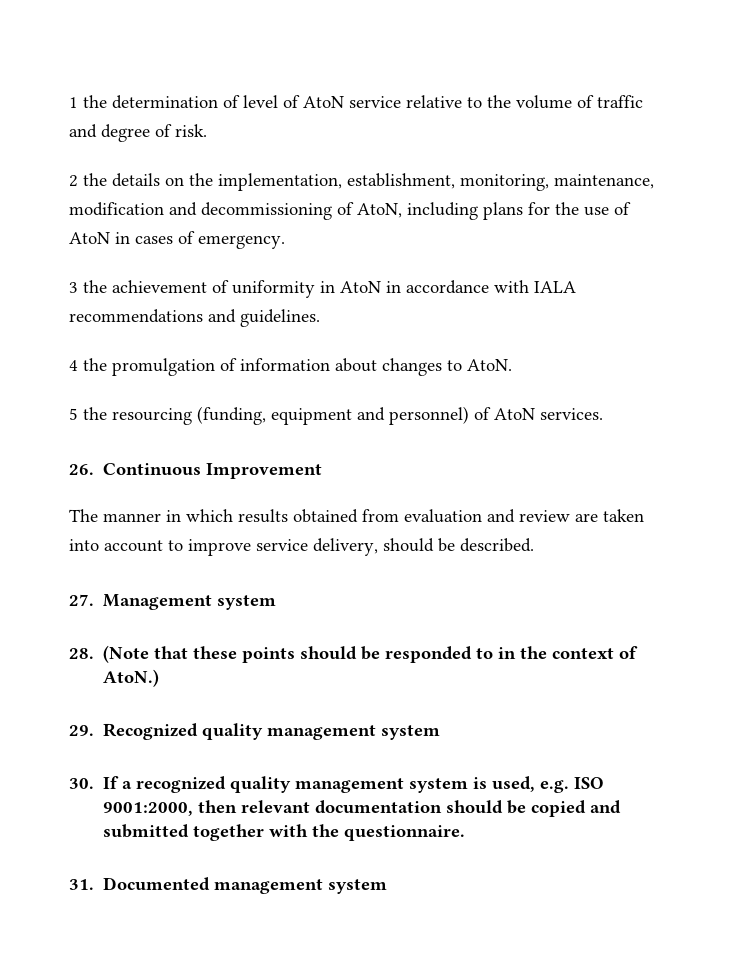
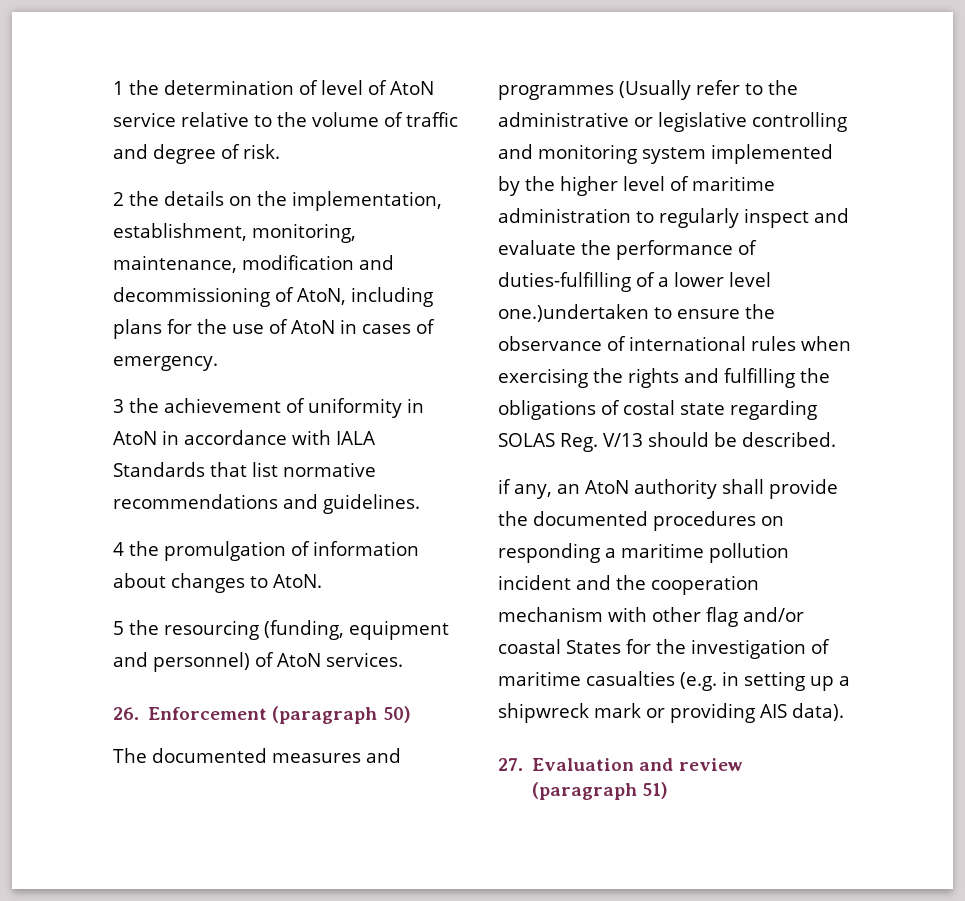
(576, 287) none -> [113,462,376,477] Standards that list normative
[103,463,323,479] [69,509,644,523] [69,538,534,556] [69,594,277,610] [69,645,639,663] [103,669,160,687] [69,723,441,740] [69,776,605,793] [103,800,622,817] [103,824,466,841] [69,877,388,894] Continuous Improvement // The manner in which results obtained from evaluation and review are taken into account to improve service delivery, should be described. // 27. Management system // 28. (Note that these points should be responded to in the context of AtoN.) // 29. Recognized quality management system // 30. If a recognized quality management system is used, e.g. ISO 9001:2000, then relevant documentation should be copied and submitted together with the questionnaire. // 31. Documented management system -> [148,706,411,724] [113,748,401,763] [498,80,798,100] [498,112,847,132] [498,144,833,164] [498,176,775,196] [498,208,849,228] [498,240,757,260] [498,272,771,292] [498,304,775,322] [498,336,851,351] [498,368,830,388] [498,400,817,420] [498,432,836,452] [498,479,838,499] [498,511,784,531] [498,543,789,563] [498,575,759,595] [498,607,804,627] [498,639,830,659] [498,671,850,691] [498,703,844,723] [498,758,743,771] [532,782,669,800] Enforcement (paragraph 50) // The documented measures and programmes (Usually refer to the administrative or legislative controlling and monitoring system implemented by the higher level of maritime administration to regularly inspect and evaluate the performance of duties-fulfilling of a lower level one.)undertaken to ensure the observance of international rules when exercising the rights and fulfilling the obligations of costal state regarding SOLAS Reg. V/13 should be described. // if any, an AtoN authority shall provide the documented procedures on responding a maritime pollution incident and the cooperation mechanism with other flag and/or coastal States for the investigation of maritime casualties (e.g. in setting up a shipwreck mark or providing AIS data). // 27. Evaluation and review (paragraph 51)

